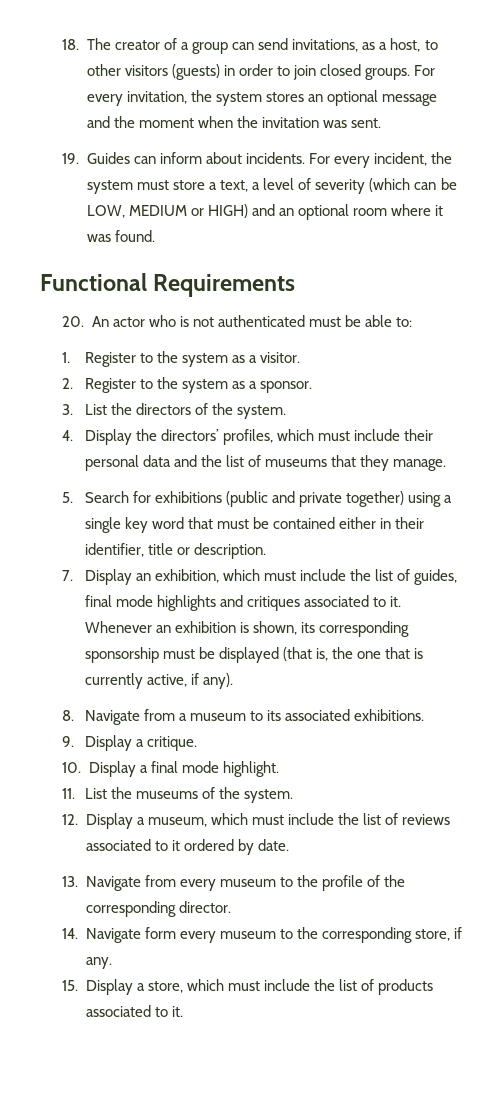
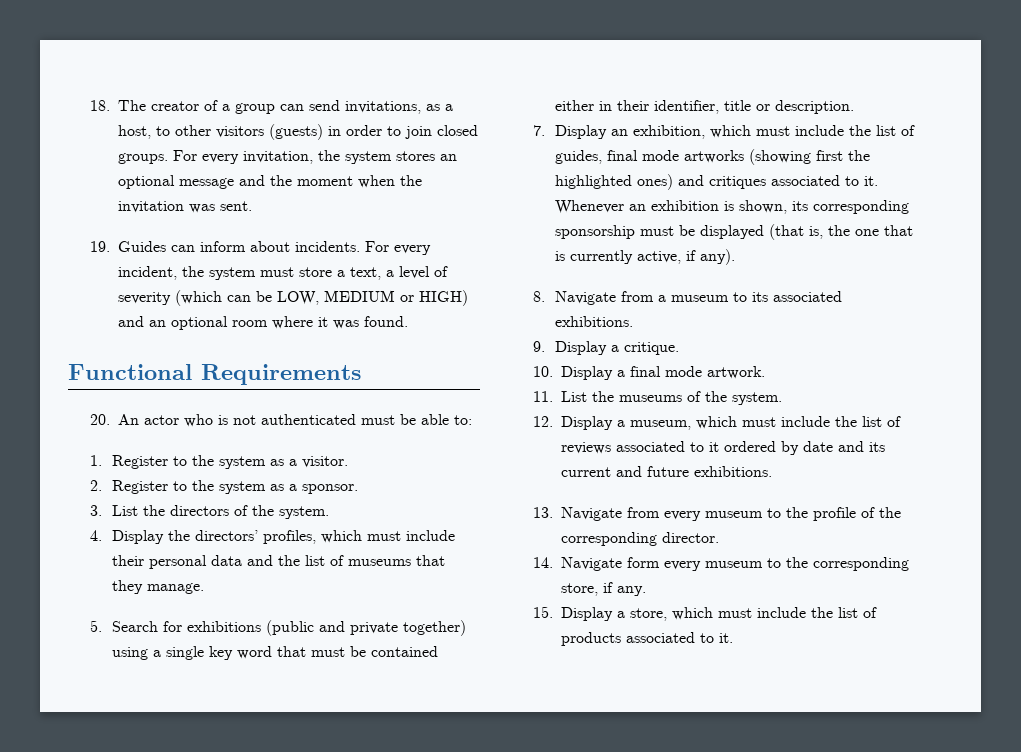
[157,595,217,611] highlights -> [684,149,871,165] [555,174,674,190] artworks (showing first the highlighted ones)
[223,761,280,777] highlight. -> [707,366,766,379] artwork.
[258,839,290,851] date. -> [803,441,886,452] [561,466,773,477] date and its current and future exhibitions.

